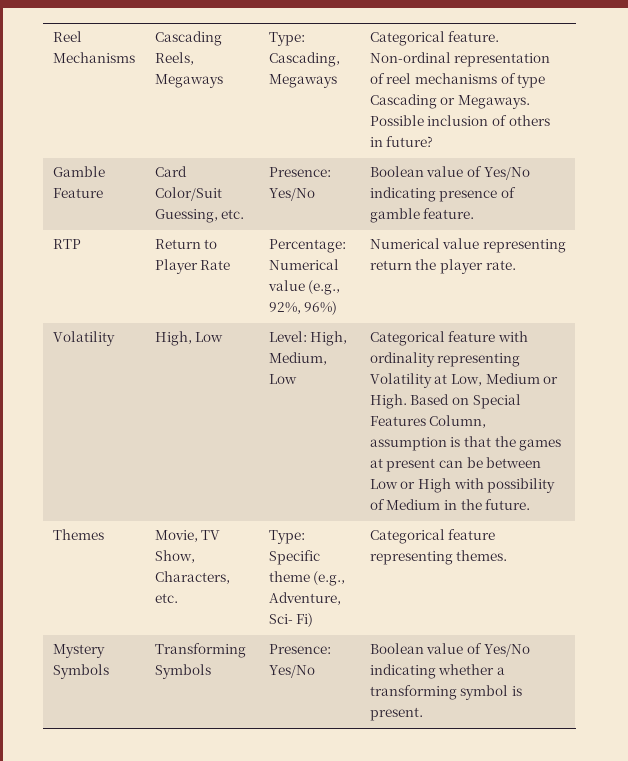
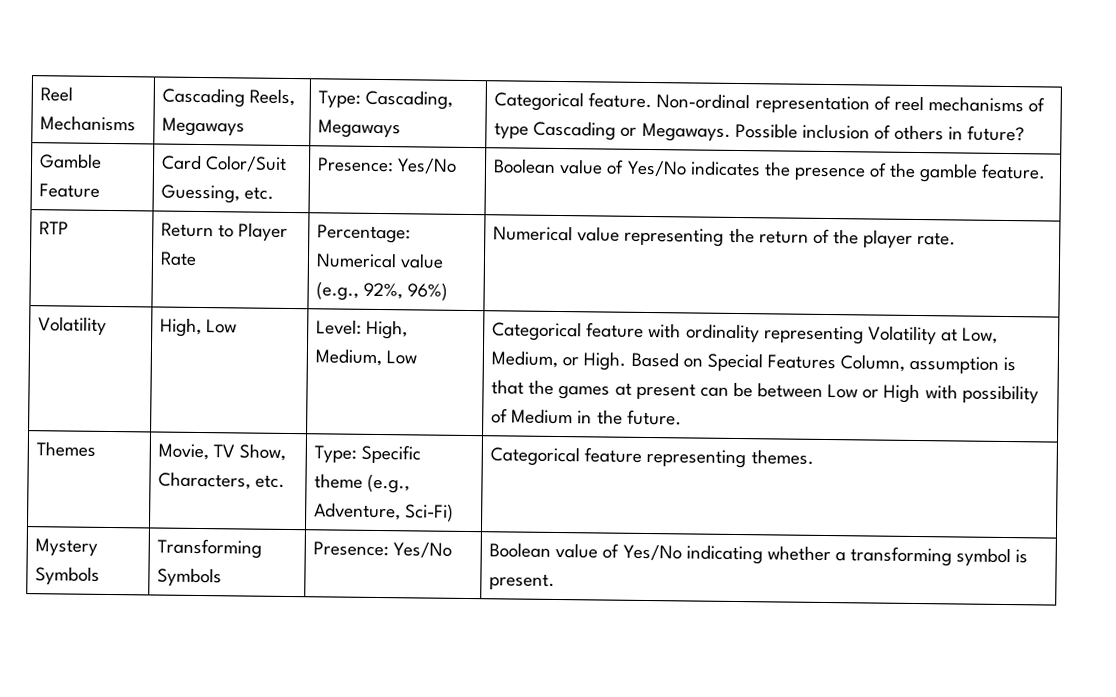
[369,187,436,202] indicating -> [689,160,791,177] indicates the
(517, 192) none -> [889,162,917,178] the
[369,260,412,270] return -> [728,227,830,245] the return of
[485,373,540,384] Medium -> [491,350,559,369] Medium,
[268,613,314,627] Sci- Fi) -> [405,503,455,522] Sci-Fi)

